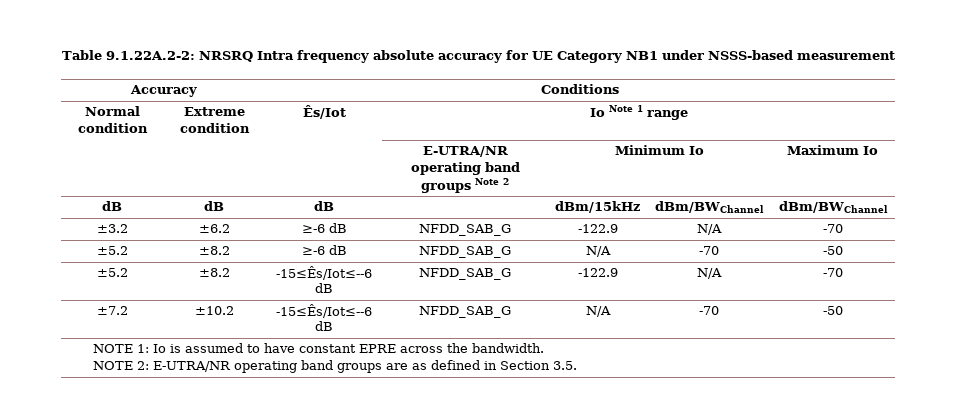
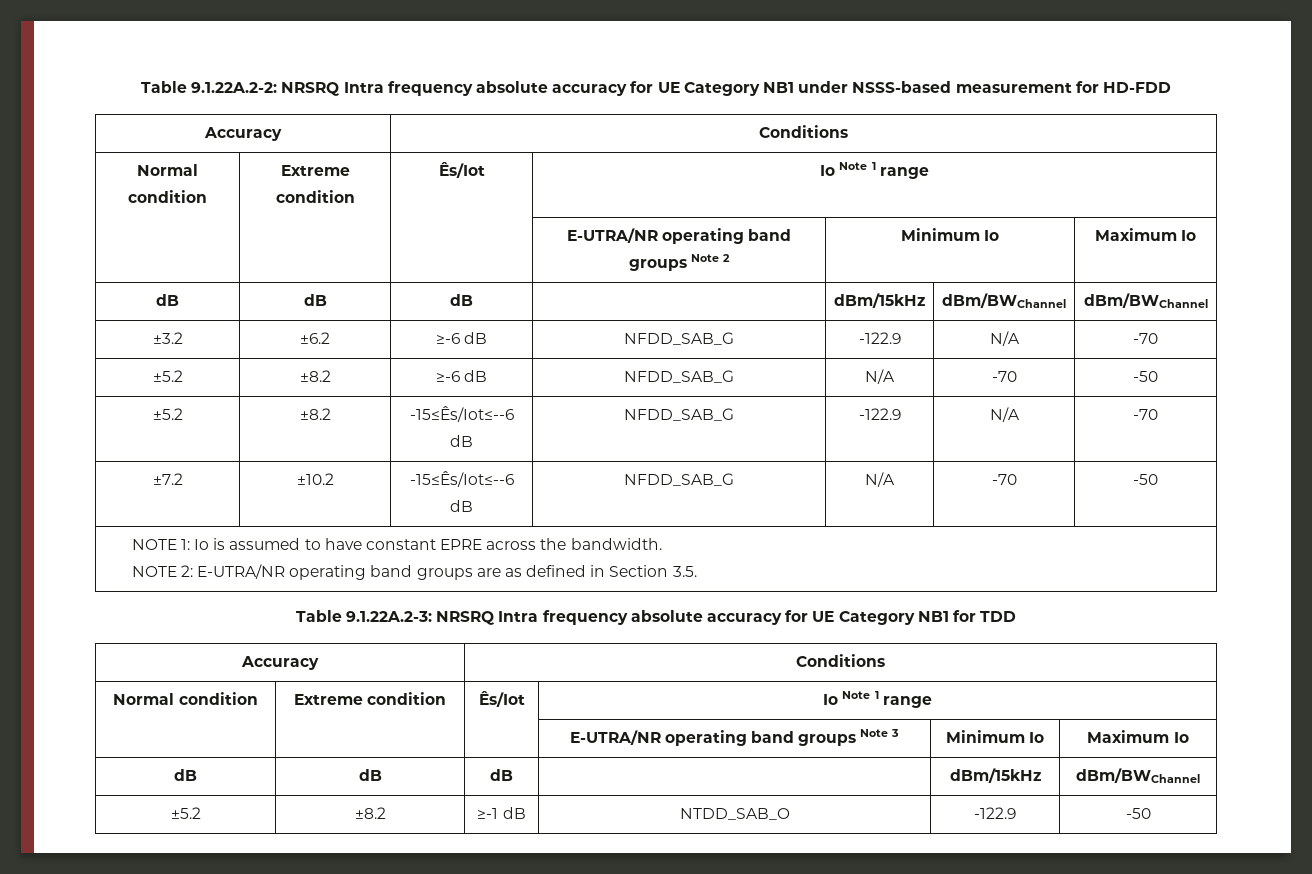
(895, 55) none -> [1075,81,1171,93] for HD-FDD
(577, 365) none -> [295,610,1017,625] [241,656,319,670] [795,654,885,667] [113,692,258,705] [293,692,447,705] [478,691,525,707] [823,691,932,708] [569,729,900,746] [945,730,1045,743] [1087,730,1189,743] [174,769,197,781] [358,769,382,781] [490,769,513,781] [949,768,1041,783] [1076,768,1200,783] [170,807,201,819] [354,807,386,819] [477,807,526,819] [679,808,790,820] [974,807,1016,819] [1125,808,1151,819] // Table 9.1.22A.2-3: NRSRQ Intra frequency absolute accuracy for UE Category NB1 for TDD // Accuracy | Conditions // Normal condition | Extreme condition | Ês/Iot | Io Note 1 range // | | | E-UTRA/NR operating band groups Note 3 | Minimum Io | Maximum Io // dB | dB | dB | | dBm/15kHz | dBm/BWChannel // ±5.2 | ±8.2 | ≥-1 dB | NTDD_SAB_O | -122.9 | -50

